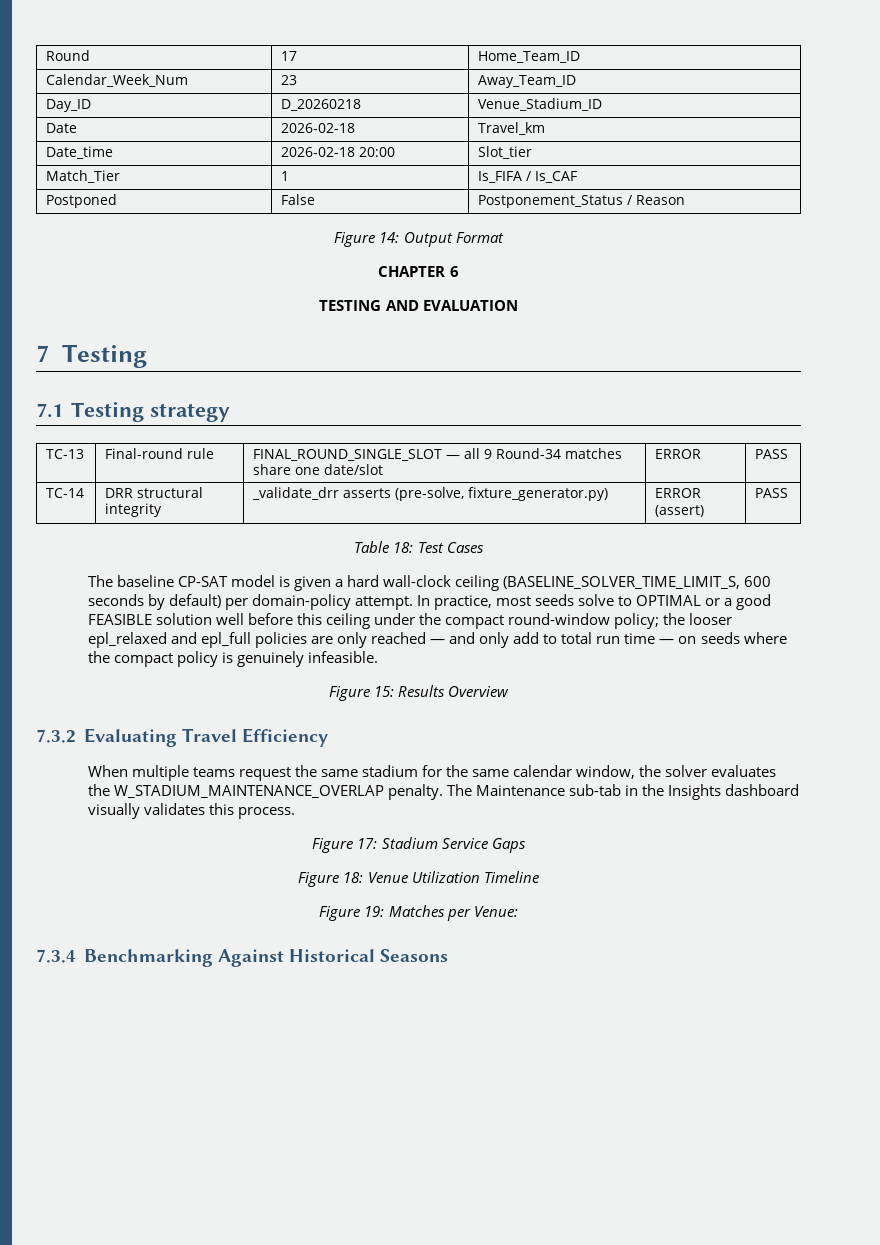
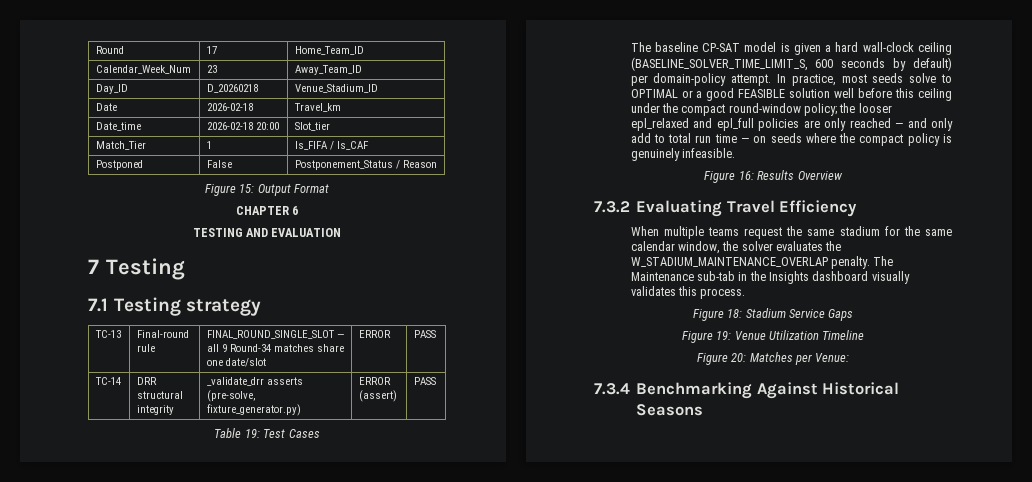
[379,232,400,243] 14: -> [239,184,255,193] 15:
[393,542,414,553] 18: -> [244,429,260,438] 19:
[373,686,394,697] 15: -> [738,171,754,180] 16:
[357,838,378,849] 17: -> [727,309,743,318] 18:
[343,872,364,883] 18: -> [716,331,732,340] 19:
[364,906,385,917] 19: -> [731,353,747,362] 20:

